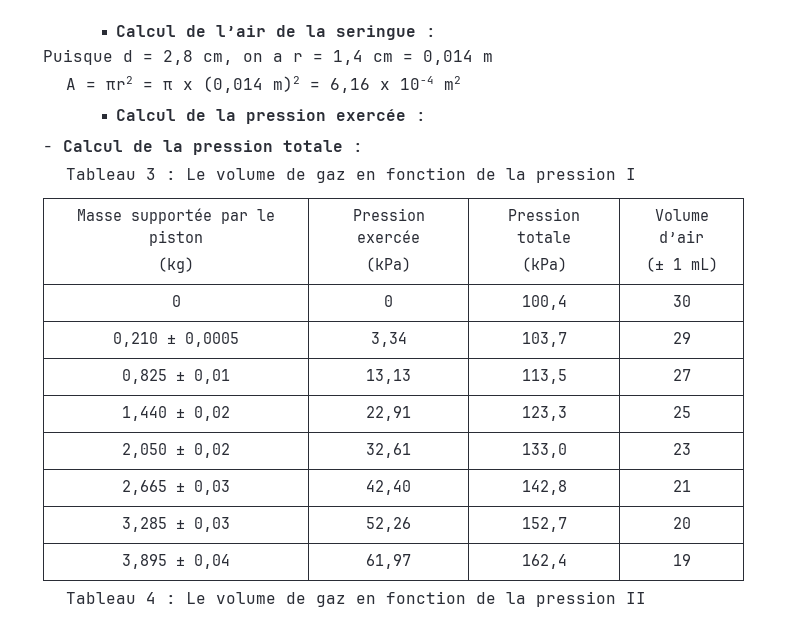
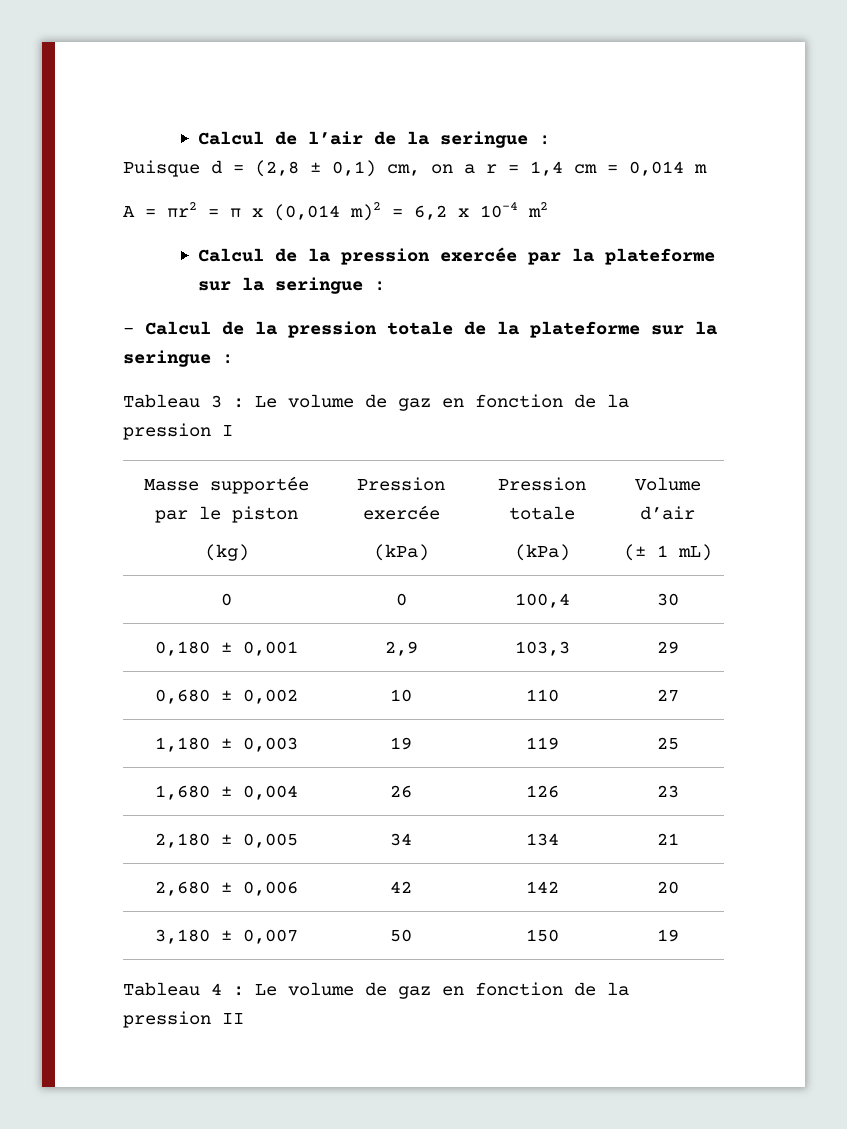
[163,50,193,65] 2,8 -> [255,160,376,177] (2,8 ± 0,1)
[329,78,370,93] 6,16 -> [414,205,447,220] 6,2
(407, 115) none -> [527,248,715,265] [197,277,363,294] par la plateforme sur la seringue
(343, 146) none -> [464,321,717,338] [123,350,211,367] de la plateforme sur la seringue
[113,332,239,347] [370,332,407,347] [521,332,567,347] [672,332,691,344] [122,369,230,384] [366,369,411,384] [521,369,567,384] [672,369,691,381] [122,406,230,421] [366,406,411,421] [521,406,567,421] [672,406,691,418] [122,443,230,458] [366,443,411,458] [521,443,567,458] [672,443,691,455] [122,480,230,495] [366,480,411,495] [521,480,567,495] [672,480,691,492] [122,517,230,532] [366,517,411,532] [521,517,567,532] [672,517,691,529] [122,554,230,569] [366,554,411,569] [521,554,567,569] 0,210 ± 0,0005 | 3,34 | 103,7 | 29 // 0,825 ± 0,01 | 13,13 | 113,5 | 27 // 1,440 ± 0,02 | 22,91 | 123,3 | 25 // 2,050 ± 0,02 | 32,61 | 133,0 | 23 // 2,665 ± 0,03 | 42,40 | 142,8 | 21 // 3,285 ± 0,03 | 52,26 | 152,7 | 20 // 3,895 ± 0,04 | 61,97 | 162,4 -> [155,641,298,656] [384,641,418,656] [514,641,570,656] [656,641,679,654] [155,689,298,704] [390,689,412,702] [525,689,559,702] [656,689,679,702] [155,737,298,752] [390,737,412,750] [525,737,559,750] [656,737,679,750] [155,785,298,800] [390,785,412,798] [525,785,559,798] [656,785,679,798] [155,833,298,848] [390,833,412,846] [525,833,559,846] [656,833,679,845] [155,881,298,896] [390,881,412,893] [525,881,559,893] [656,881,679,894] [155,929,298,944] [390,929,412,942] [525,929,559,942] 0,180 ± 0,001 | 2,9 | 103,3 | 29 // 0,680 ± 0,002 | 10 | 110 | 27 // 1,180 ± 0,003 | 19 | 119 | 25 // 1,680 ± 0,004 | 26 | 126 | 23 // 2,180 ± 0,005 | 34 | 134 | 21 // 2,680 ± 0,006 | 42 | 142 | 20 // 3,180 ± 0,007 | 50 | 150

